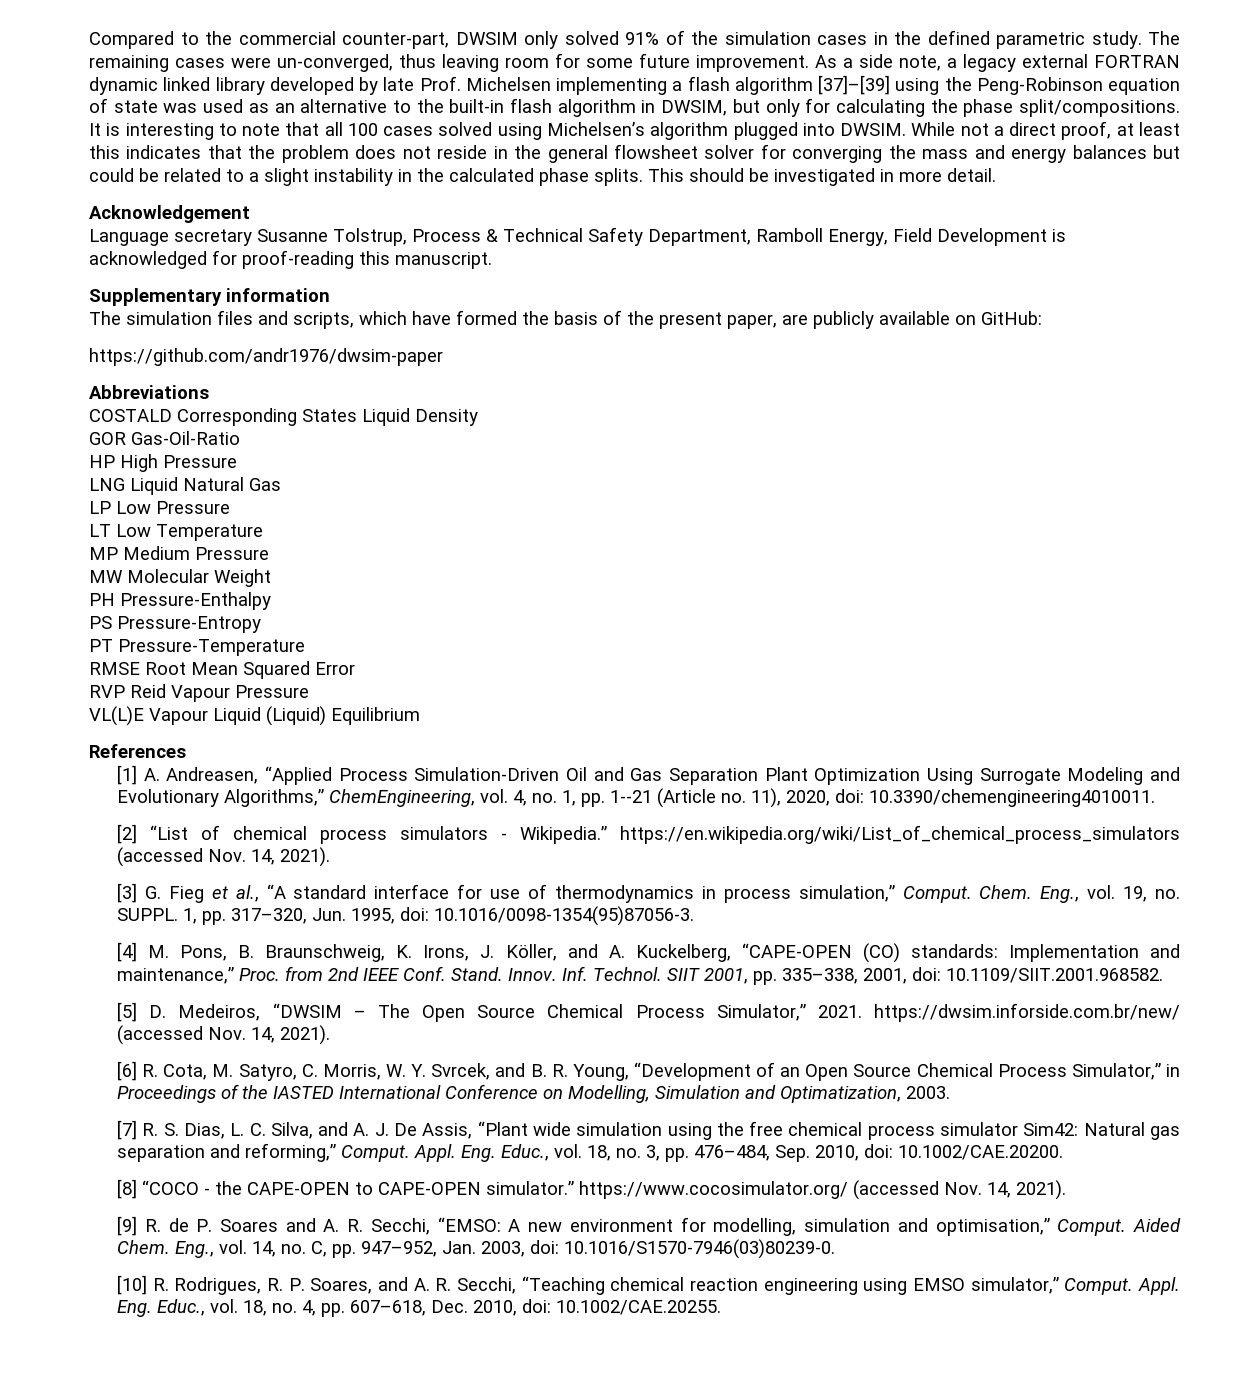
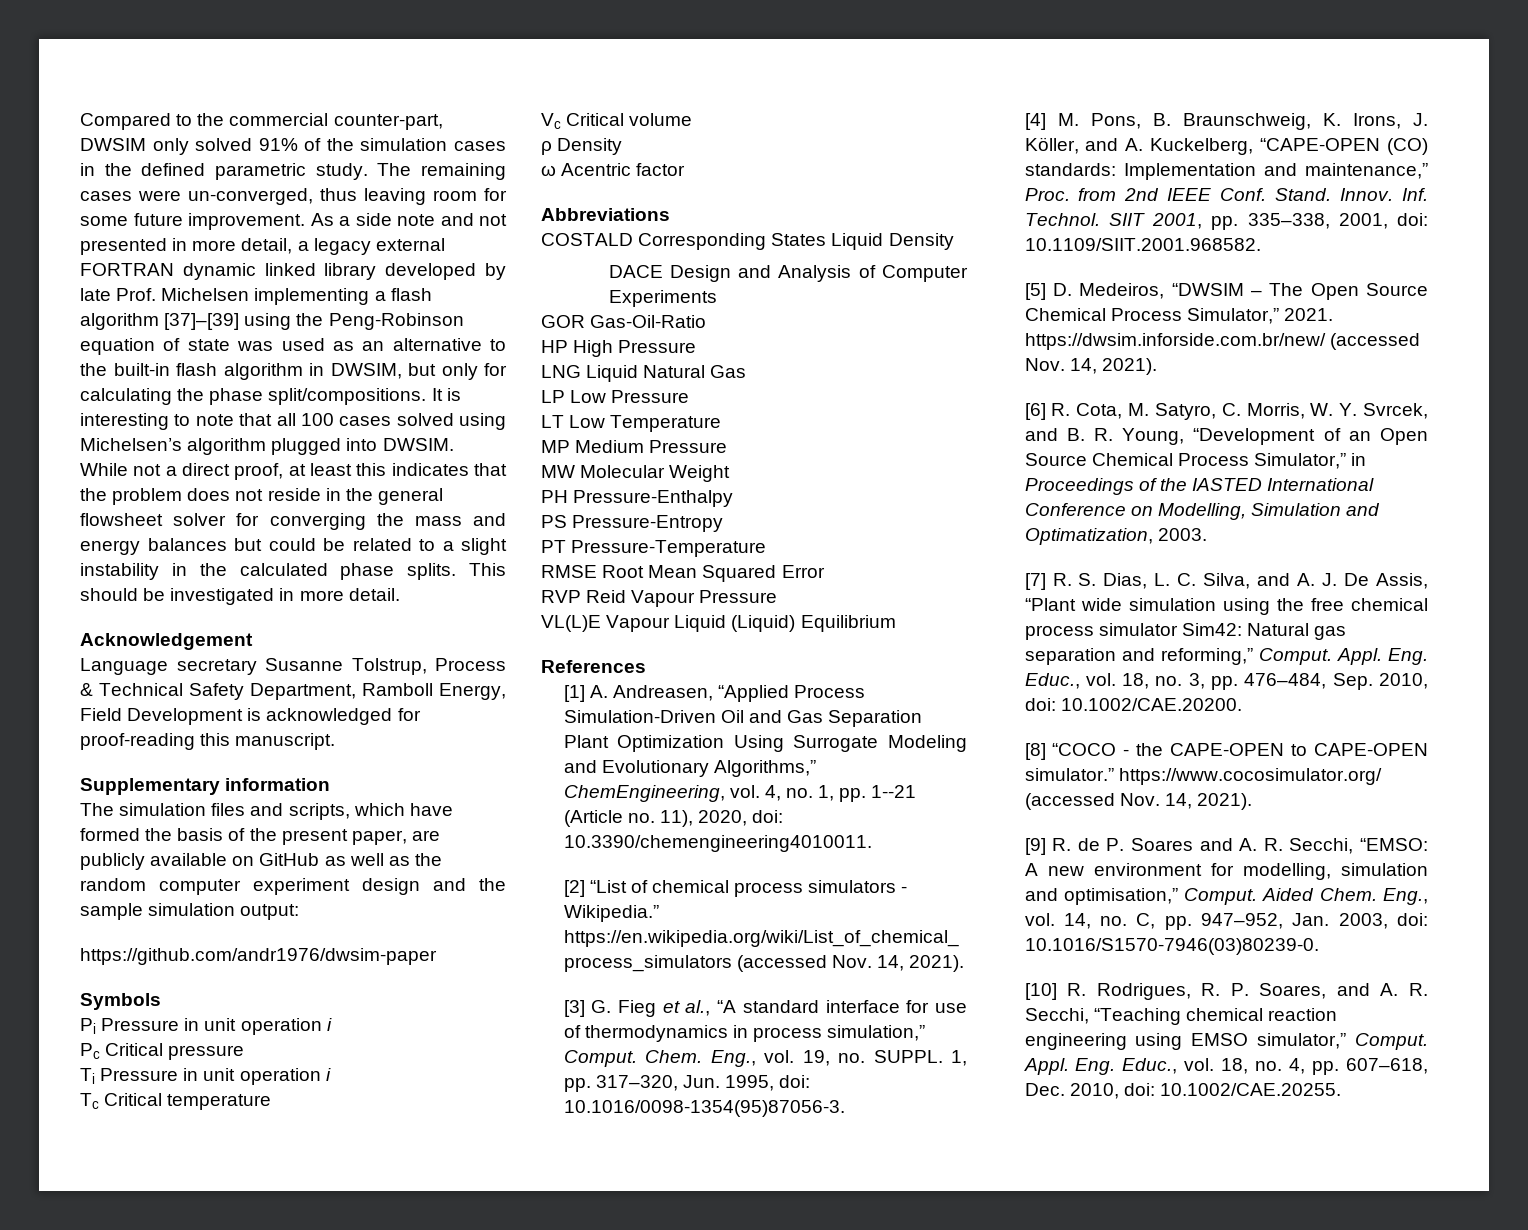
[899,55,941,71] note, -> [397,213,507,226] [80,238,293,255] note and not presented in more detail,
[981,311,1042,325] [89,348,443,366] GitHub: // https://github.com/andr1976/dwsim-paper -> [259,853,442,866] [80,878,506,895] [80,903,300,920] [80,948,437,965] [80,993,161,1010] [80,1018,332,1035] [80,1043,245,1060] [80,1068,331,1085] [80,1093,272,1110] [541,113,693,129] [541,138,623,155] [541,163,686,176] GitHub as well as the random computer experiment design and the sample simulation output: // https://github.com/andr1976/dwsim-paper // Symbols // Pi Pressure in unit operation i // Pc Critical pressure // Ti Pressure in unit operation i // Tc Critical temperature // Vc Critical volume // ρ Density // ω Acentric factor
(478, 417) none -> [608,265,968,282] [608,290,717,307] // DACE Design and Analysis of Computer Experiments

